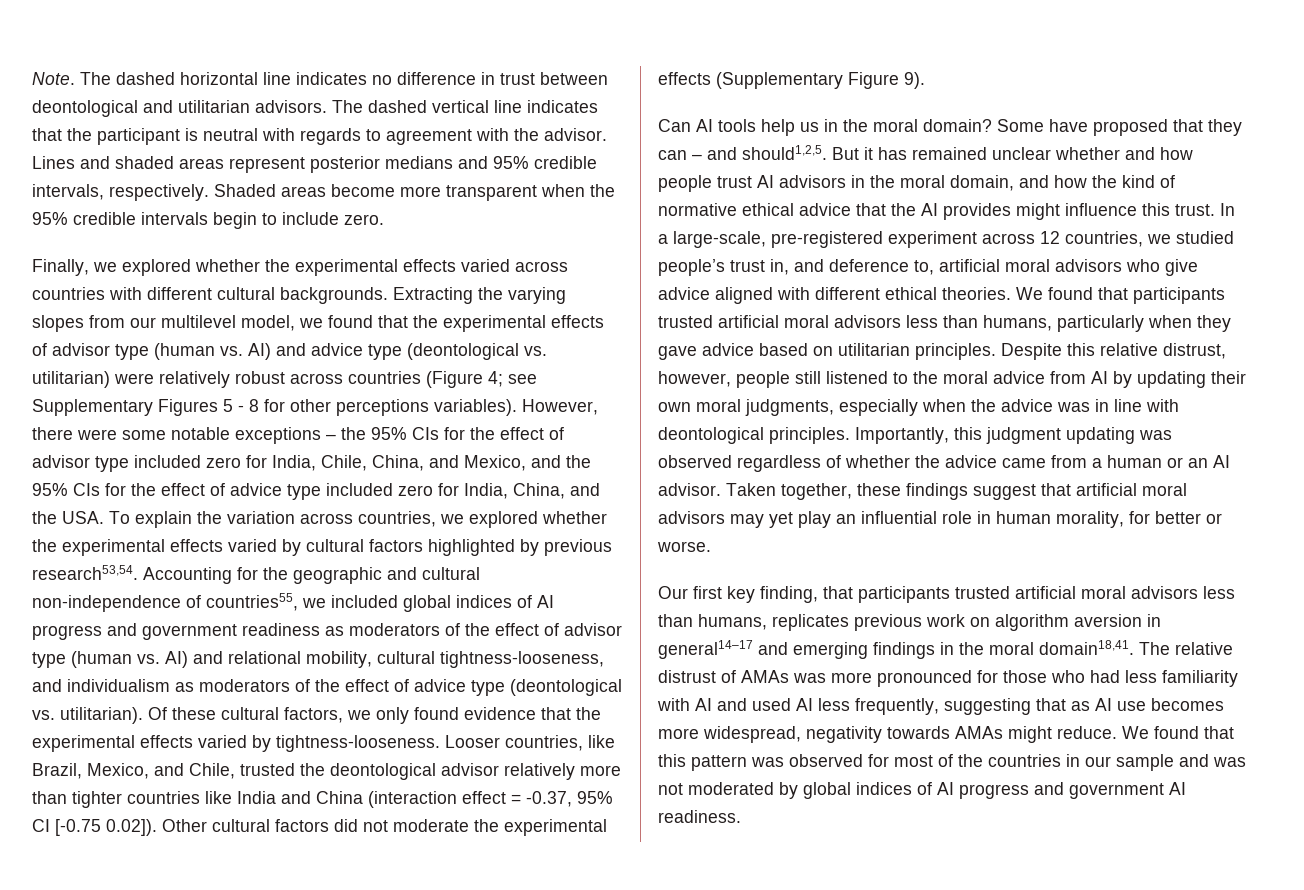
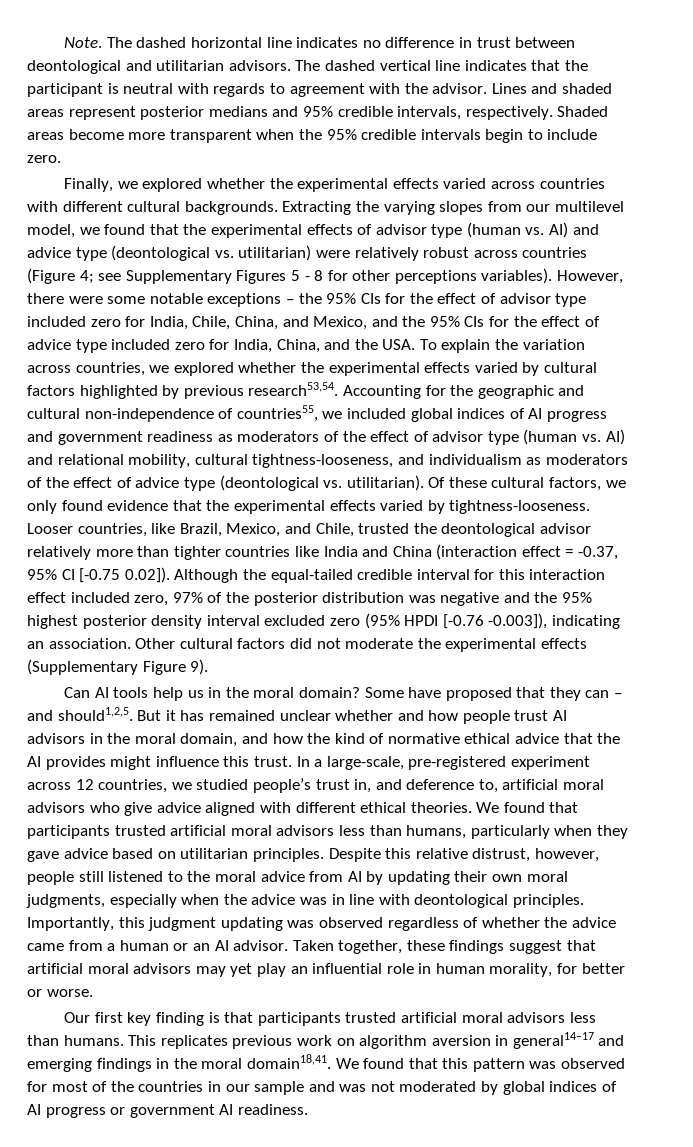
(157, 827) none -> [174,569,606,583] [27,592,593,606] [27,613,620,629] [27,638,131,649] Although the equal-tailed credible interval for this interaction effect included zero, 97% of the posterior distribution was negative and the 95% highest posterior density interval excluded zero (95% HPDI [-0.76 -0.003]), indicating an association.
[760,586,1235,603] [658,614,767,630] finding, that participants trusted artificial moral advisors less than humans, -> [155,1012,596,1026] [27,1035,157,1046] finding is that participants trusted artificial moral advisors less than humans. This
[1139,642,1233,655] [658,670,1238,687] [657,698,1224,715] [658,726,1117,743] The relative distrust of AMAs was more pronounced for those who had less familiarity with AI and used AI less frequently, suggesting that as AI use becomes more widespread, negativity towards AMAs might reduce. -> (331, 1061) none
[1034,782,1064,795] and -> [110,1107,126,1115] or

